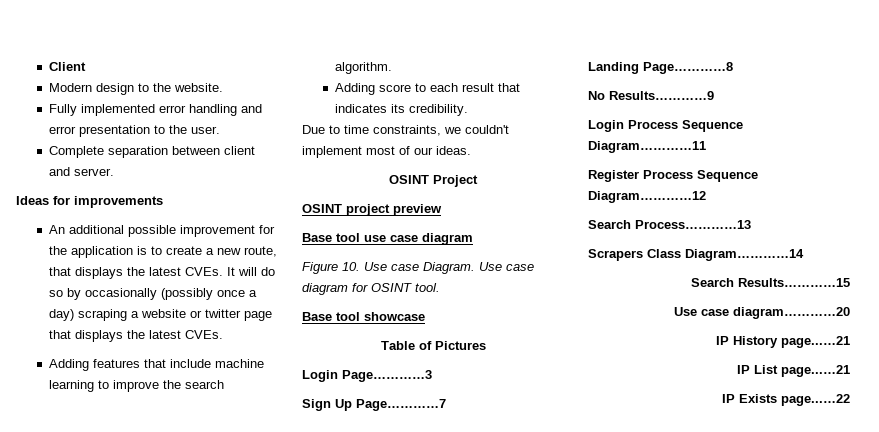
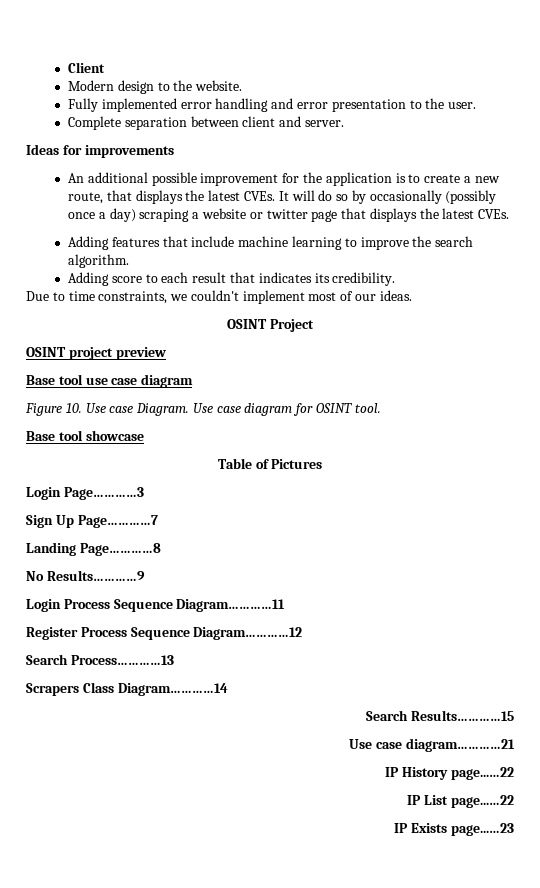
[733,307,850,319] diagram…………20 -> [405,738,515,752] diagram…………21
[781,336,850,348] page...…21 -> [450,767,514,780] page...…22
[781,365,850,377] page...…21 -> [450,795,514,808] page...…22
[781,394,850,406] page...…22 -> [450,823,514,836] page...…23

